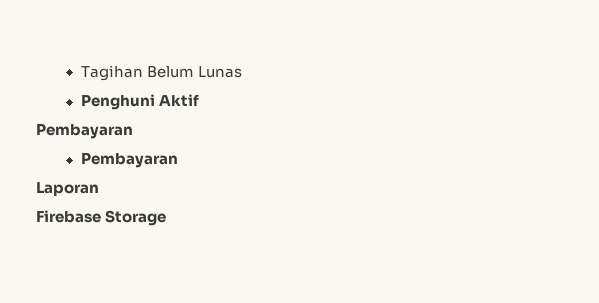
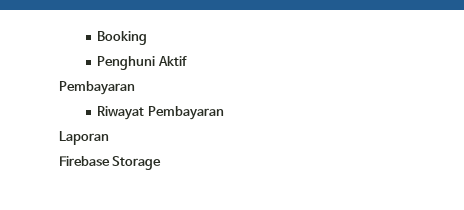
[80,65,242,81] Tagihan Belum Lunas -> [97,31,148,45] Booking
(133, 131) none -> [97,106,145,120] Riwayat

